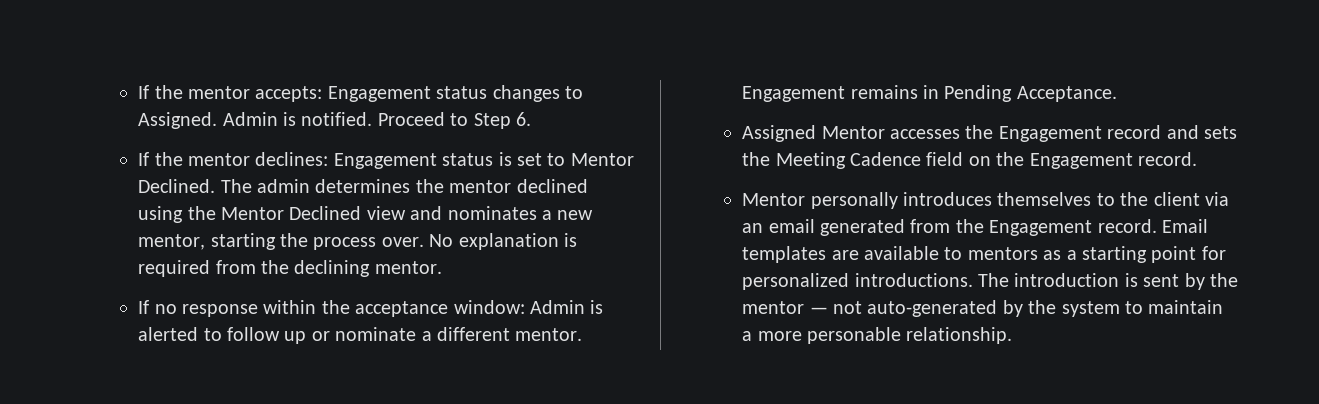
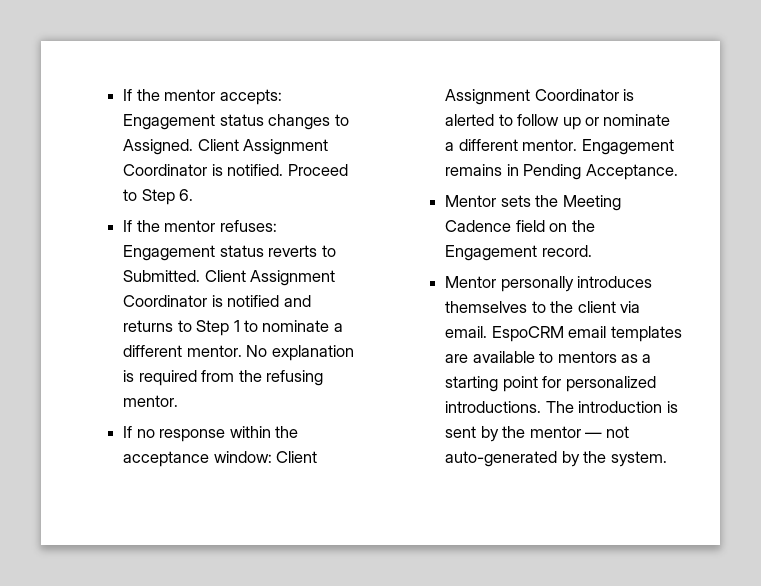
[222,112,278,126] Admin -> [197,139,329,155] [123,164,208,176] Client Assignment Coordinator
[255,152,634,169] [138,179,588,193] [138,206,594,223] [138,233,424,250] declines: Engagement status is set to Mentor Declined. The admin determines the mentor declined using the Mentor Declined view and nominates a new mentor, starting the process over. -> [219,220,277,232] [123,245,336,261] [123,270,336,286] [123,295,311,307] [123,320,343,336] [123,345,242,357] refuses: Engagement status reverts to Submitted. Client Assignment Coordinator is notified and returns to Step 1 to nominate a different mentor.
[294,260,371,277] declining -> [266,370,324,386] refusing
[529,300,585,314] Admin -> [276,451,318,463] [445,89,619,105] Client Assignment Coordinator
[742,125,1199,142] Assigned Mentor accesses the Engagement record and -> [445,195,497,207] Mentor
[742,219,1208,236] an email generated from the Engagement record. Email -> [445,326,607,342] email. EspoCRM email
[1061,300,1224,317] [742,327,1013,344] system to maintain a more personable relationship. -> [610,451,667,467] system.

